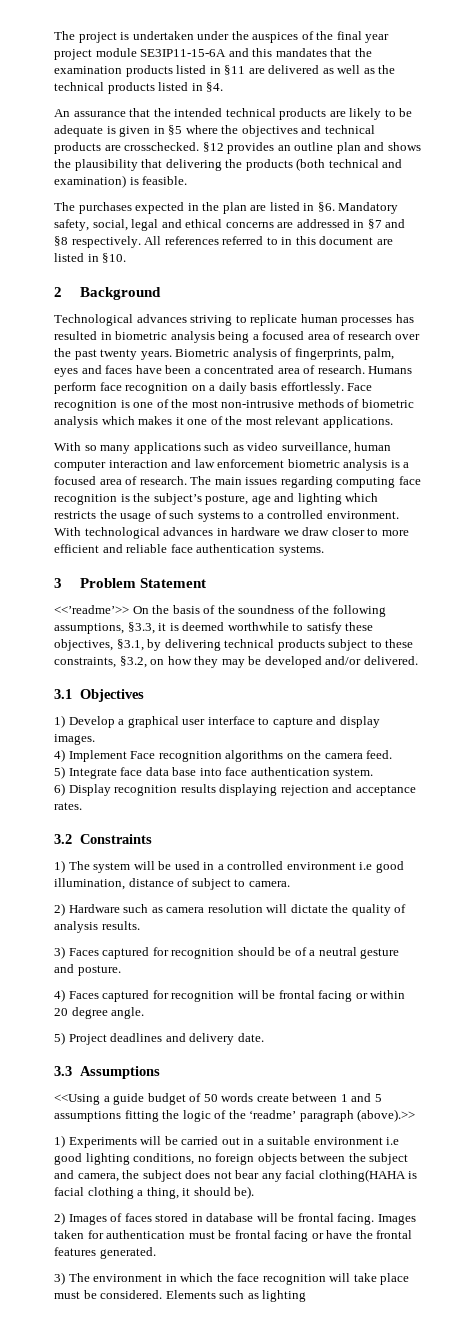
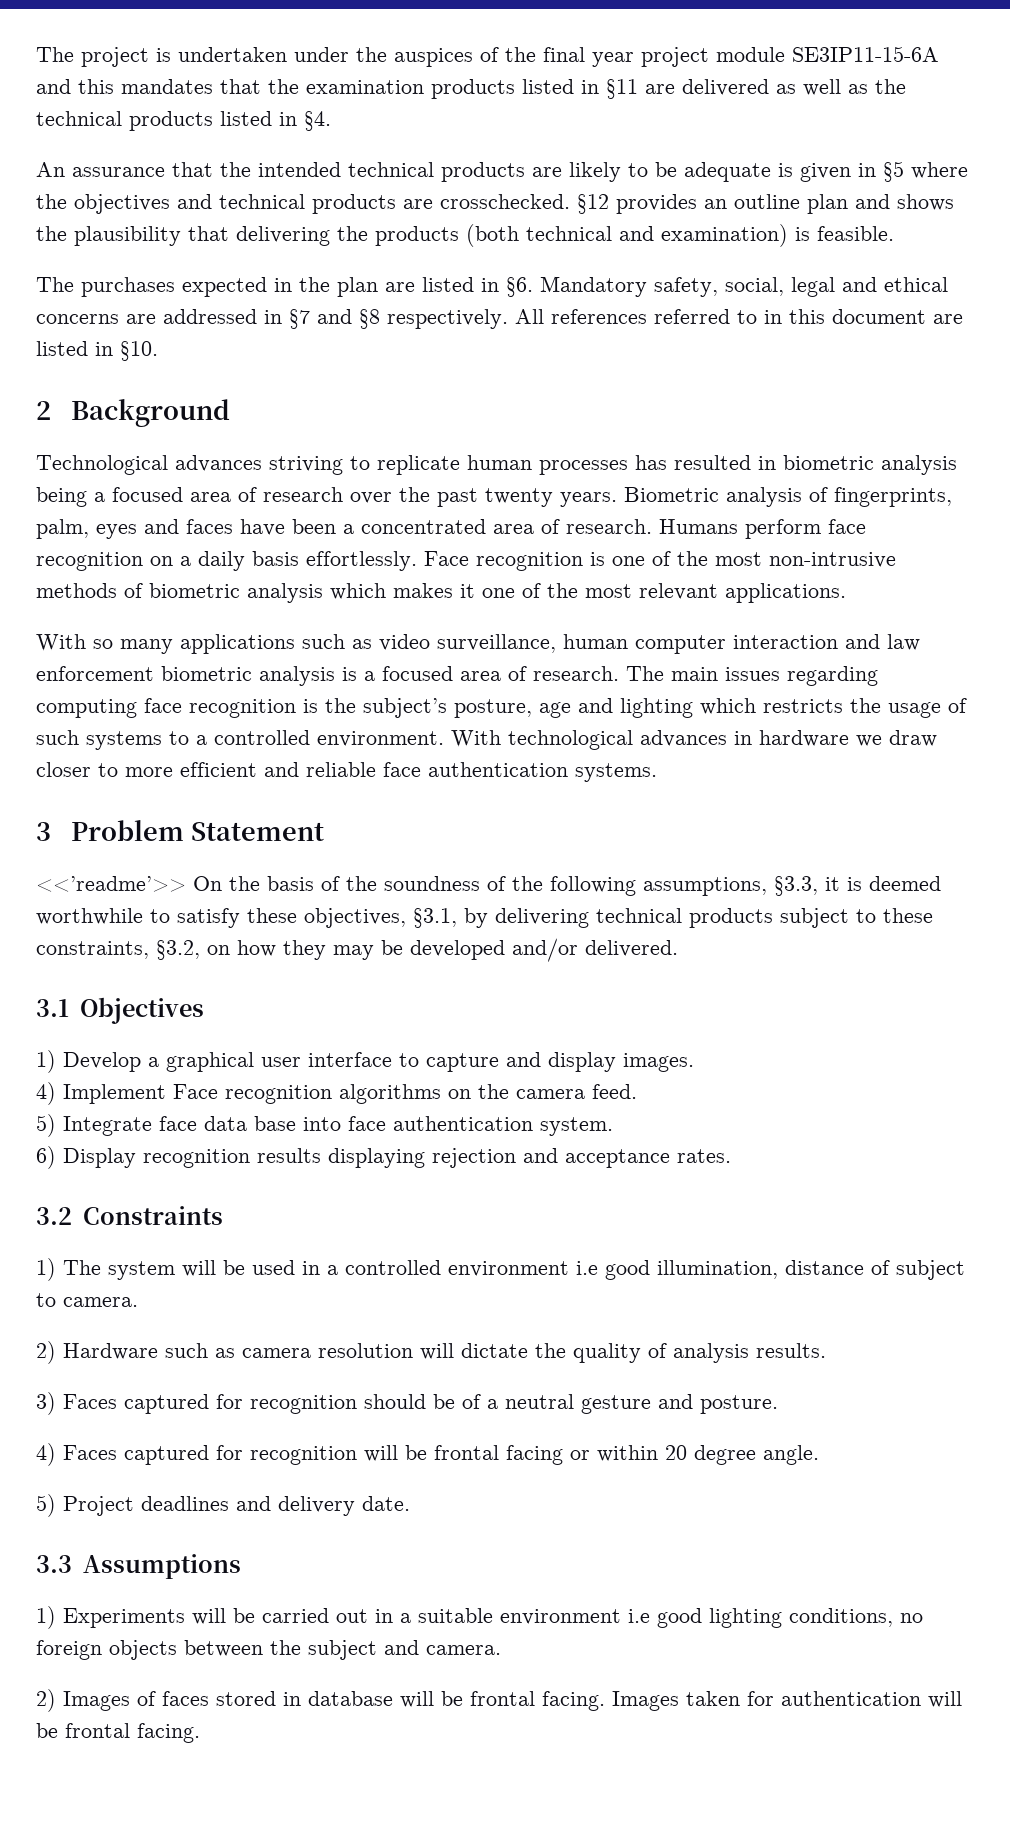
[54,1093,382,1105] [54,1109,416,1122] // <<Using a guide budget of 50 words create between 1 and 5 assumptions fitting the logic of the ‘readme’ paragraph (above).>> -> (241, 1566) none
[77,1169,418,1182] [54,1186,255,1199] camera, the subject does not bear any facial clothing(HAHA is facial clothing a thing, it should be). -> [426,1645,501,1655] camera.
[188,1230,413,1242] [54,1247,156,1259] [54,1272,410,1285] [54,1290,307,1302] must be frontal facing or have the frontal features generated. // 3) The environment in which the face recognition will take place must be considered. Elements such as lighting -> [928,1691,962,1708] [36,1723,200,1743] will be frontal facing.

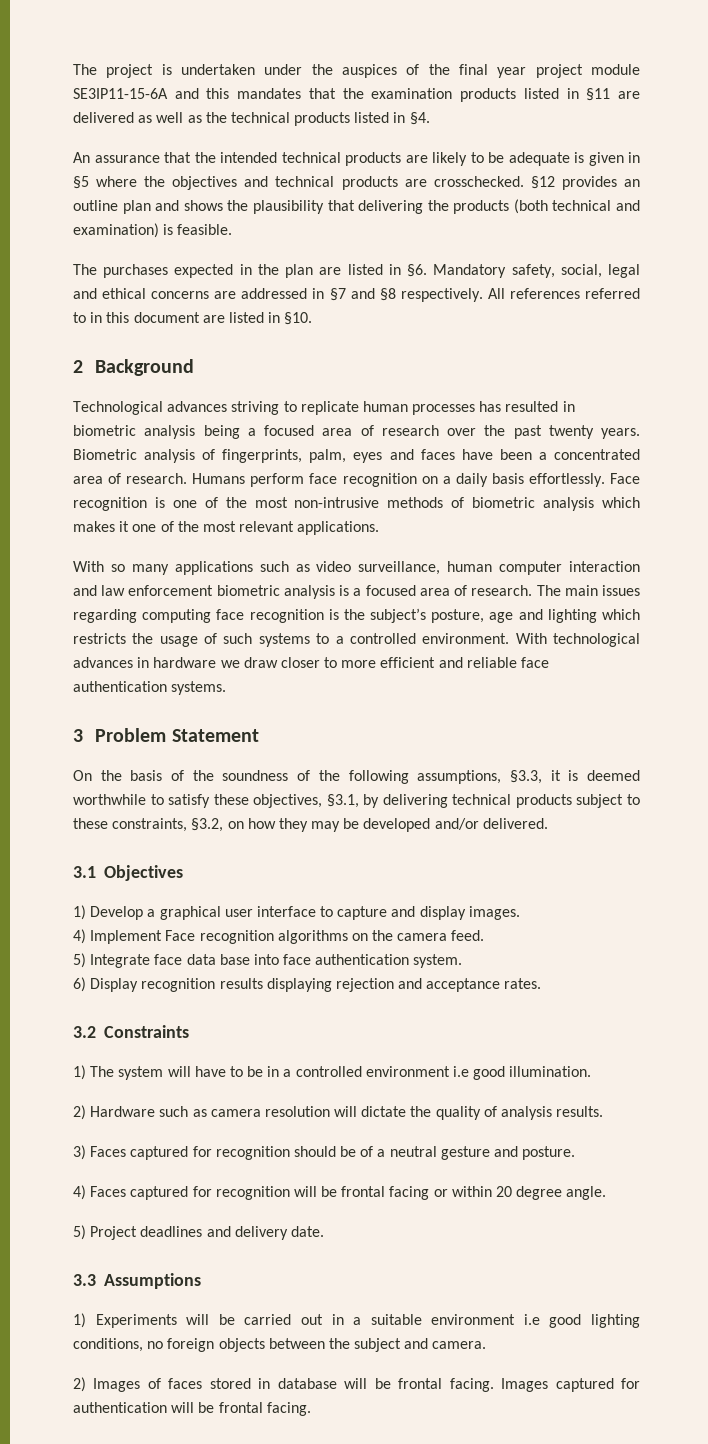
[36,876,186,892] <<’readme’>> -> (259, 735) none
[223,1260,295,1275] be used -> [194,1066,264,1077] have to be
[657,1260,965,1280] [36,1293,138,1307] illumination, distance of subject to camera. -> [509,1066,592,1077] illumination.
[686,1691,740,1706] taken -> [555,1378,614,1392] captured

